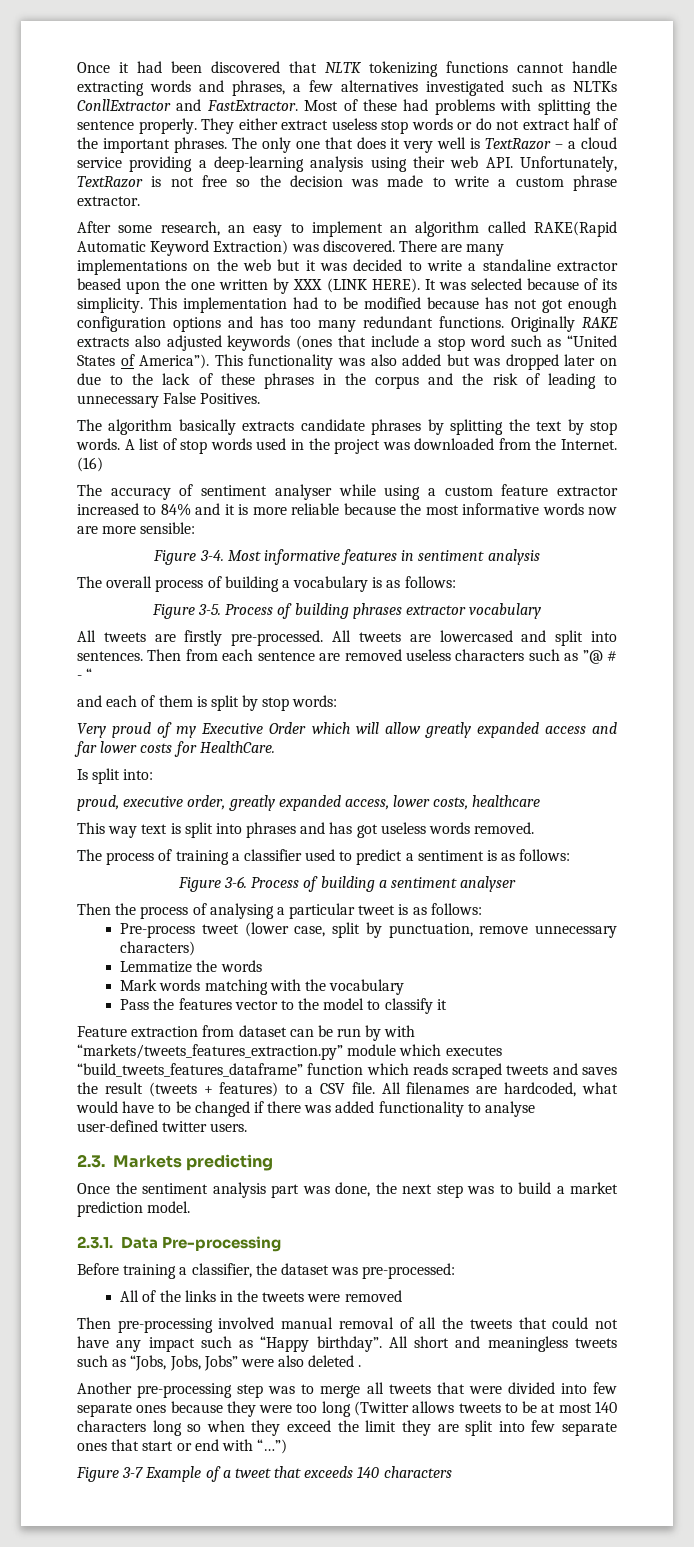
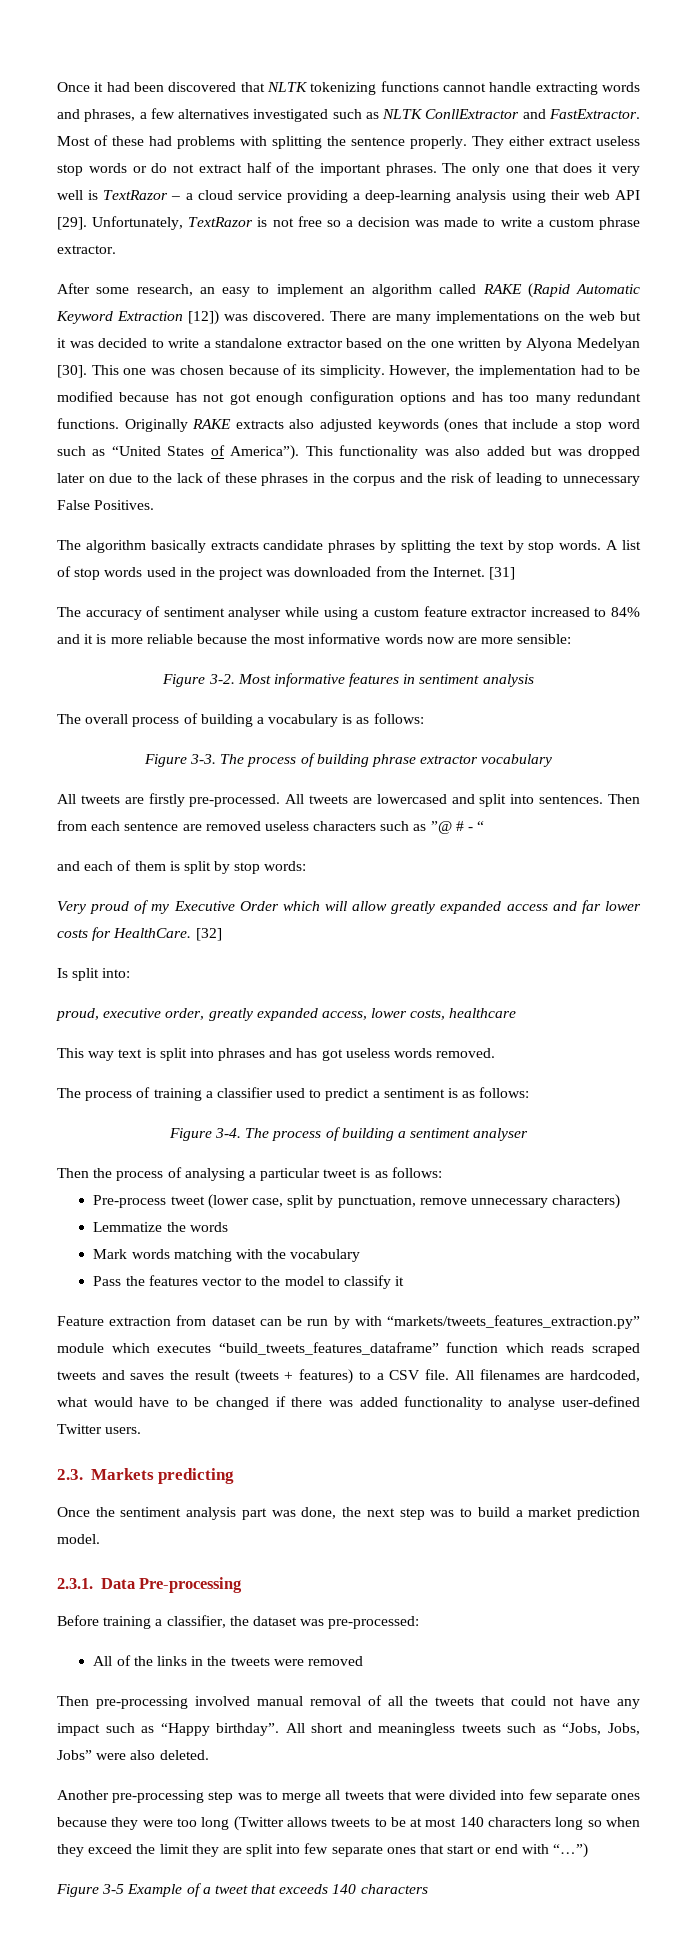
[573,81,617,92] NLTKs -> [382,109,423,119] NLTK
[485,157,513,168] API. -> [615,190,640,200] [57,217,87,230] API [29].
[259,175,281,187] the -> [345,220,353,227] a
[534,221,617,237] [77,240,289,256] RAKE(Rapid Automatic Keyword Extraction) -> [482,283,640,298] [56,310,220,325] RAKE (Rapid Automatic Keyword Extraction [12])
[482,259,618,271] [77,278,522,294] standaline extractor beased upon the one written by XXX (LINK HERE). It was selected -> [215,338,641,351] [57,365,224,378] standalone extractor based on the one written by Alyona Medelyan [30]. This one was chosen
[149,297,177,309] This -> [389,365,475,377] However, the
[77,457,103,472] (16) -> [489,567,516,580] [31]
[199,550,224,561] 3-4. -> [208,674,235,684] 3-2.
[198,603,402,619] 3-5. Process of building phrases -> [189,753,416,767] 3-3. The process of building phrase
(275, 747) none -> [195,928,222,941] [32]
[224,876,300,888] 3-6. Process -> [214,1128,322,1141] 3-4. The process
[162,1121,208,1132] twitter -> [57,1424,102,1434] Twitter
[308,1355,362,1367] deleted . -> [159,1750,209,1760] deleted.
[122,1467,144,1478] 3-7 -> [102,1884,125,1894] 3-5

